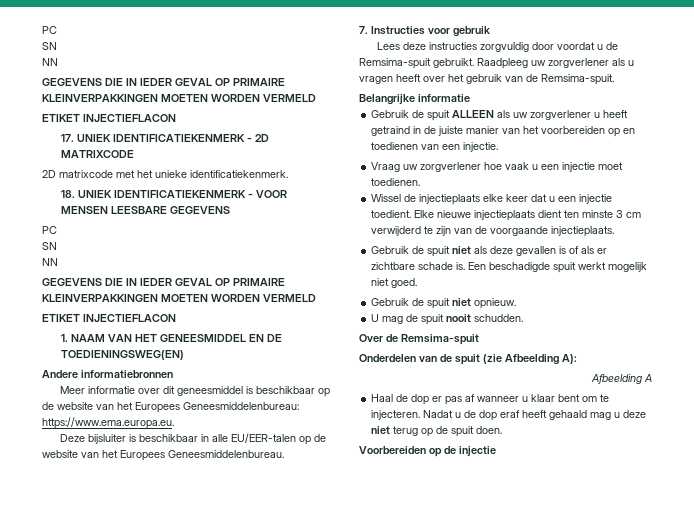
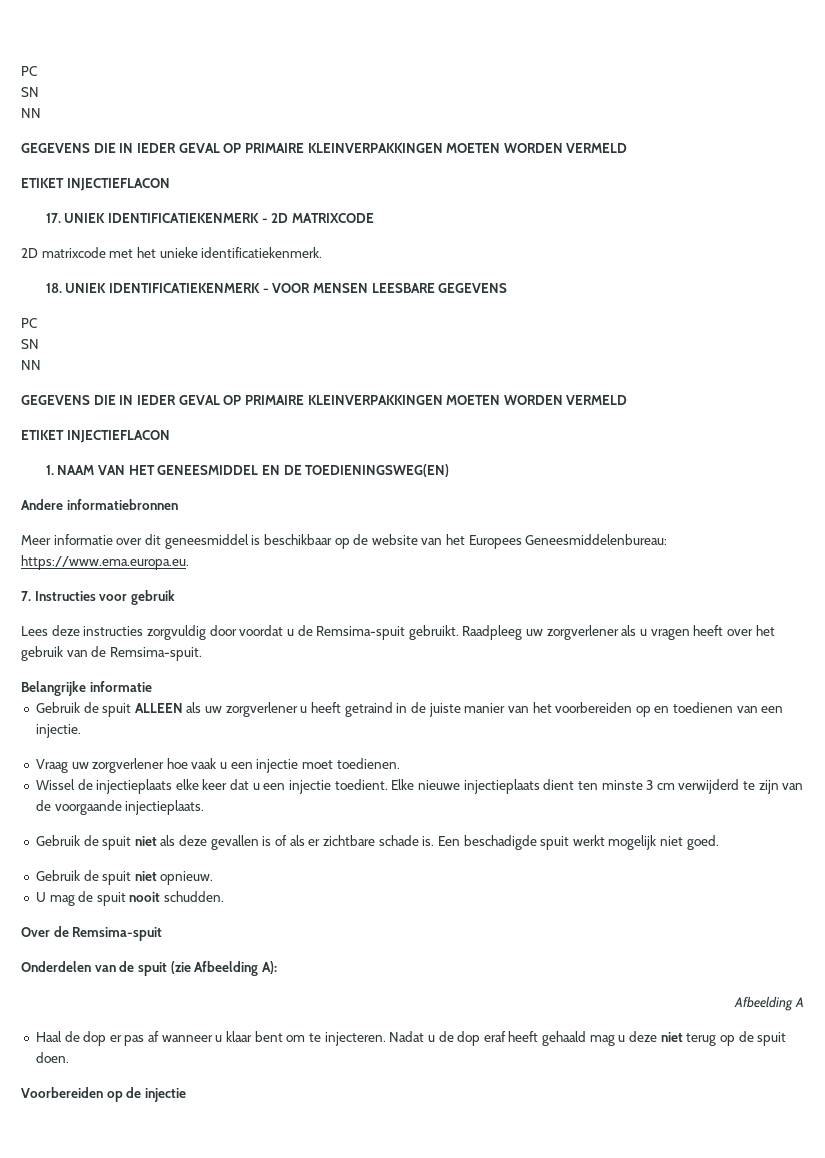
[60,433,327,445] [42,450,284,461] // Deze bijsluiter is beschikbaar in alle EU/EER-talen op de website van het Europees Geneesmiddelenbureau. -> (189, 562) none

